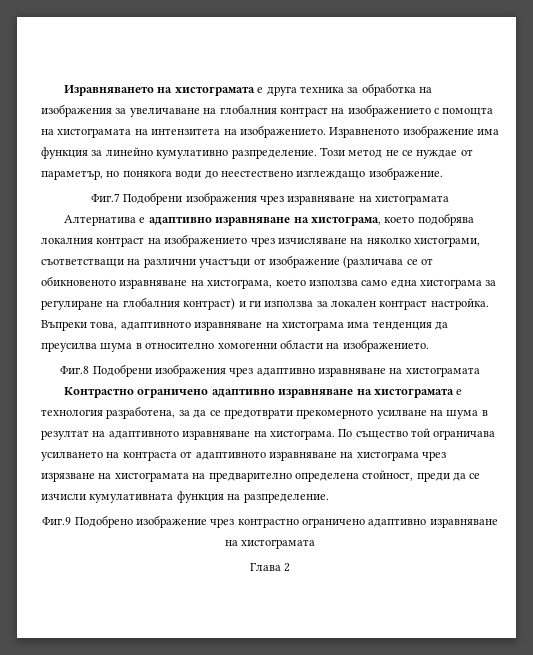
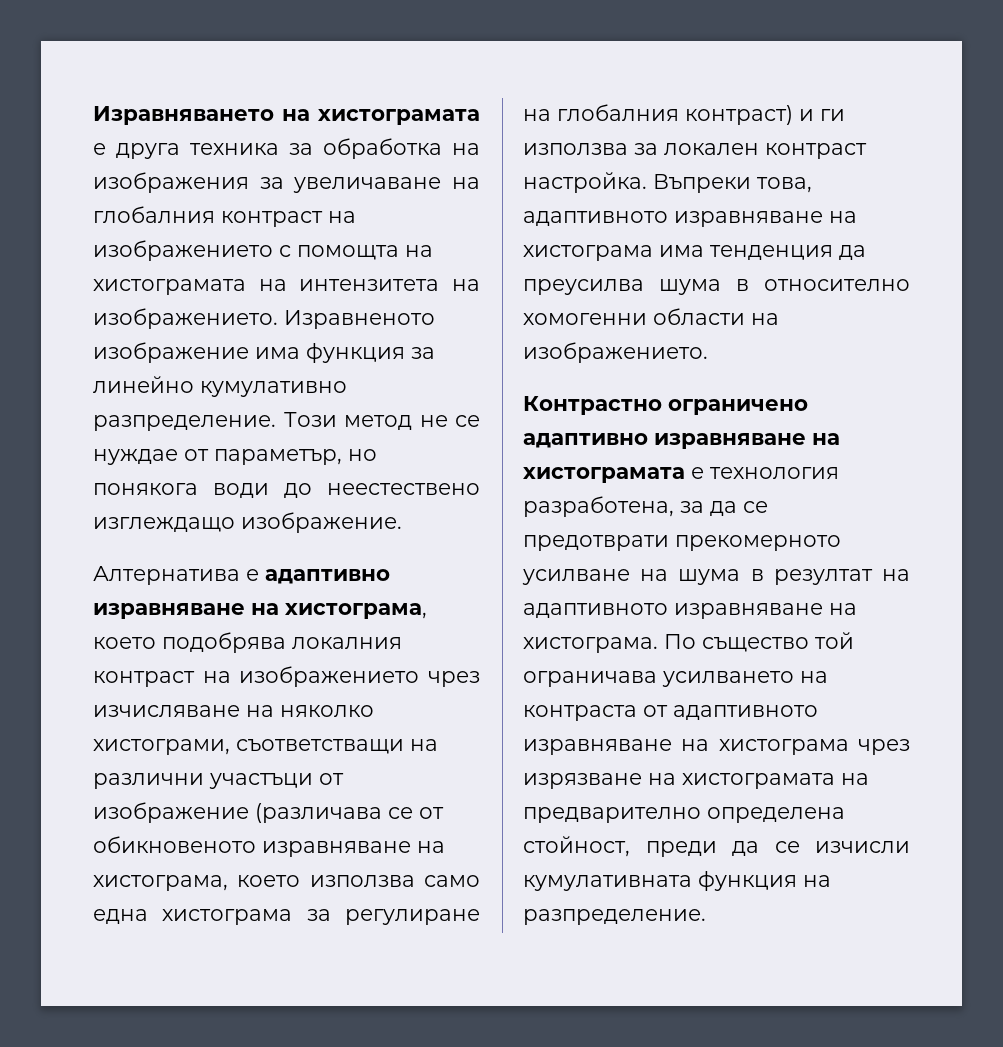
[90,192,450,205] // Фиг.7 Подобрени изображения чрез изравняване на хистограмата -> (402, 522) none
[60,364,480,377] // Фиг.8 Подобрени изображения чрез адаптивно изравняване на хистограмата -> (708, 352) none
[42,515,498,528] [224,539,316,549] [249,563,291,572] // Фиг.9 Подобрено изображениe чрез контрастно ограничено адаптивно изравняване на хистограмата // Глaвa 2 -> (706, 917) none

